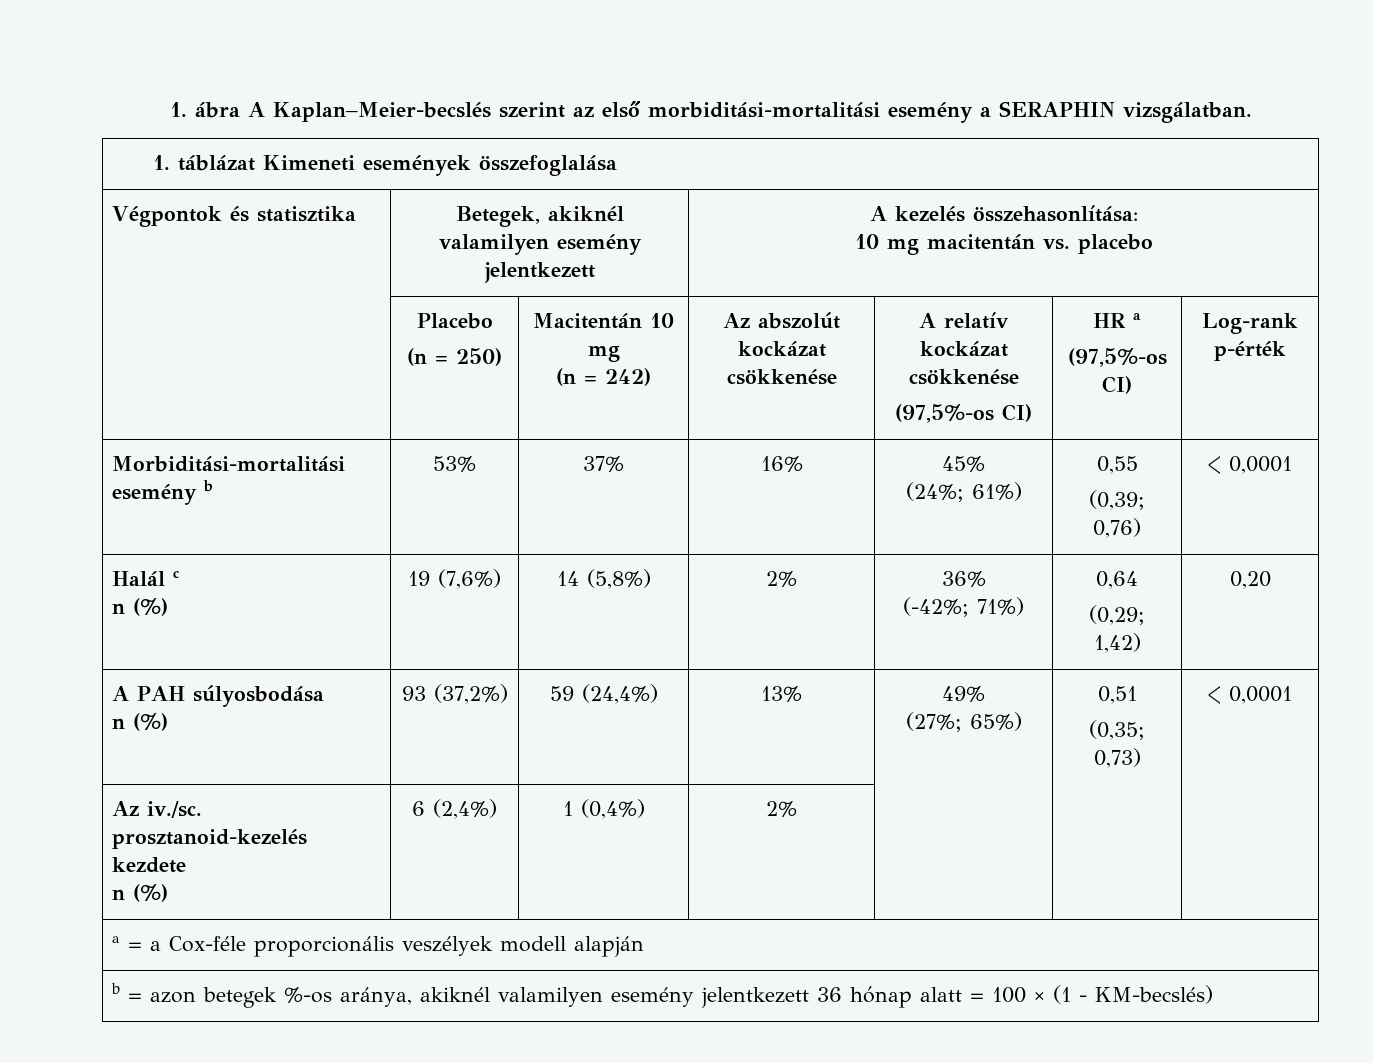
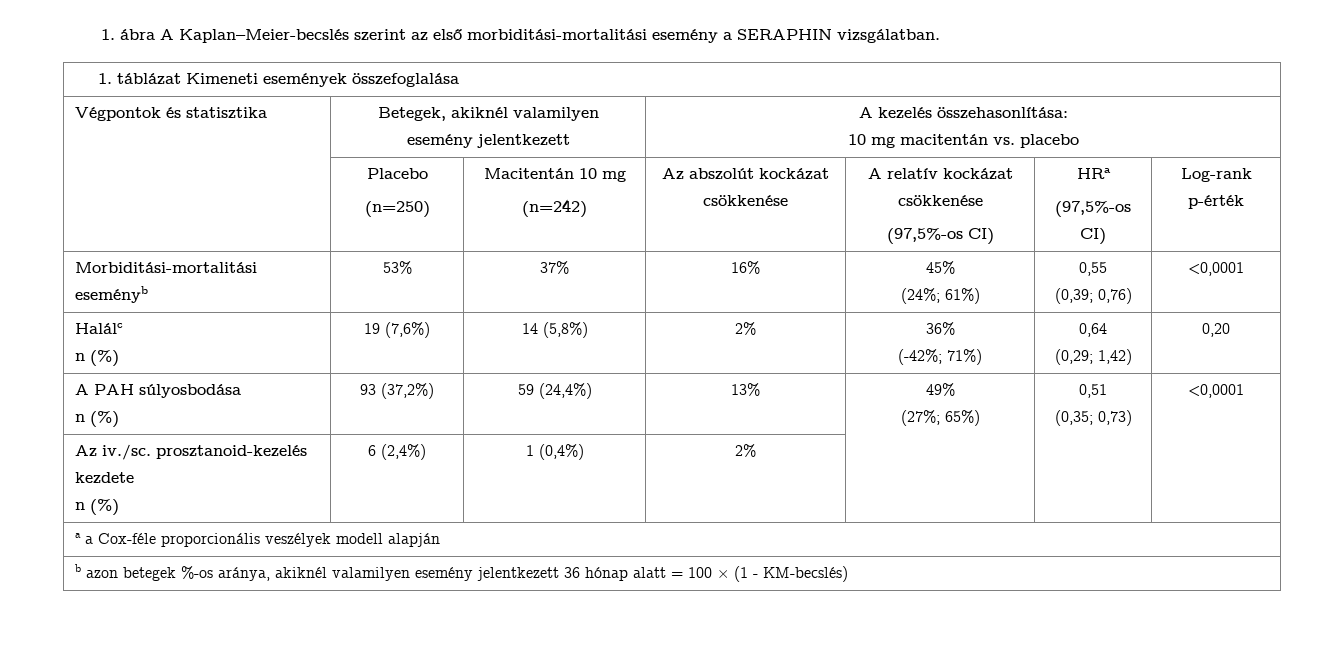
[407,348,502,366] (n = 250) -> [364,201,430,218] (n=250)
[556,368,651,386] (n = 242) -> [522,199,587,218] (n=242)
[1093,313,1141,328] HR a -> [1076,168,1111,179] HRa
[111,480,213,505] esemény b -> [75,286,149,303] eseményb
[1208,456,1292,474] [111,570,180,586] < 0,0001 // Halál c -> [1188,262,1244,276] [75,323,124,334] <0,0001 // Halálc
[1208,686,1292,704] < 0,0001 -> [1188,384,1244,398] <0,0001
[127,942,142,951] = -> (82, 535) none
[127,993,142,1002] = -> (82, 568) none

